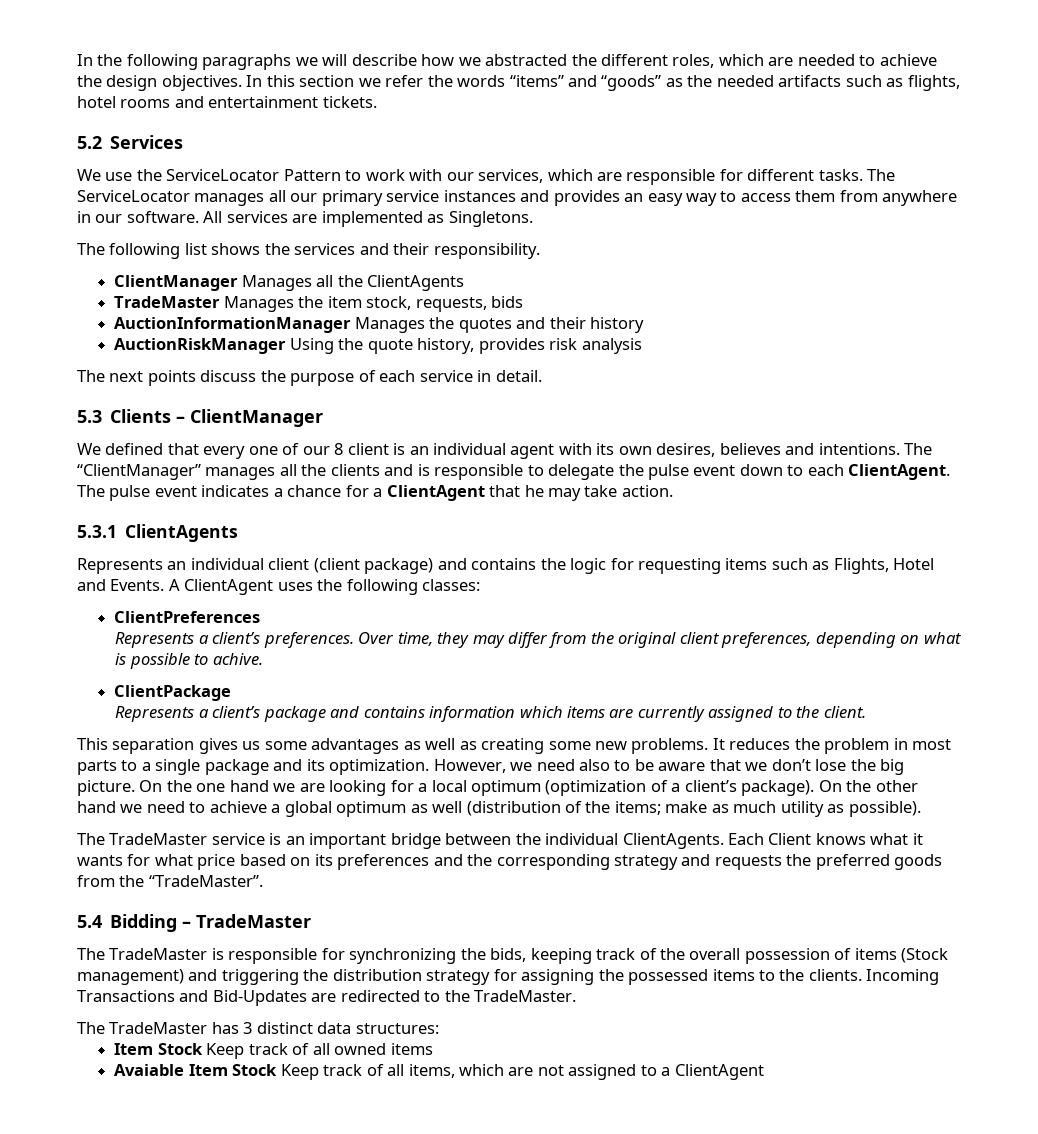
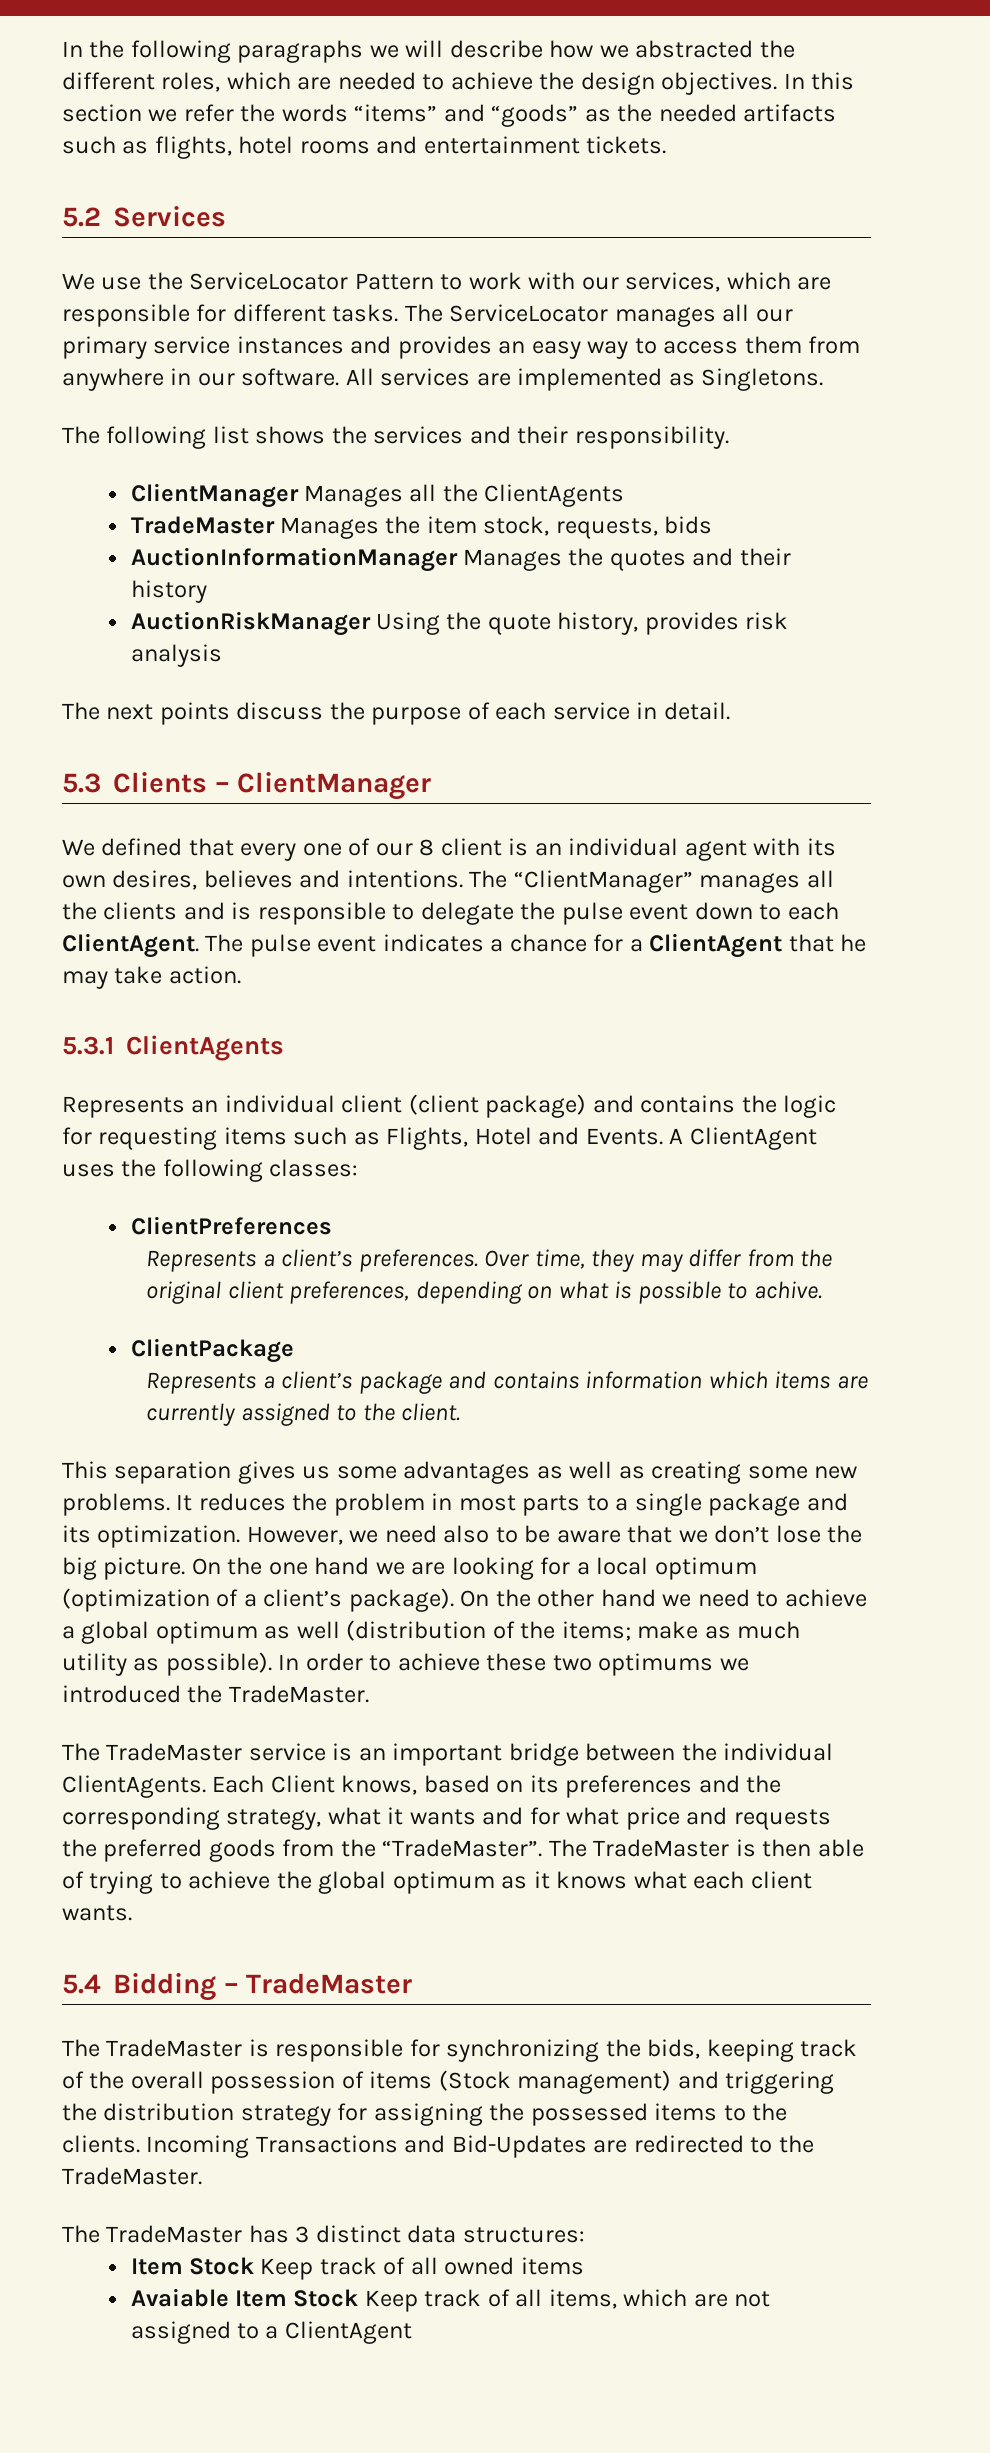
(921, 809) none -> [278,1653,749,1676] [62,1685,369,1703] In order to achieve these two optimums we introduced the TradeMaster.
[815,833,923,845] [77,854,236,870] knows what it wants for what price -> [341,1775,418,1795] knows,
[614,855,679,870] strategy -> [226,1807,680,1830] strategy, what it wants and for what price
(263, 881) none -> [548,1839,864,1857] [62,1871,812,1894] [62,1905,132,1921] The TradeMaster is then able of trying to achieve the global optimum as it knows what each client wants.

